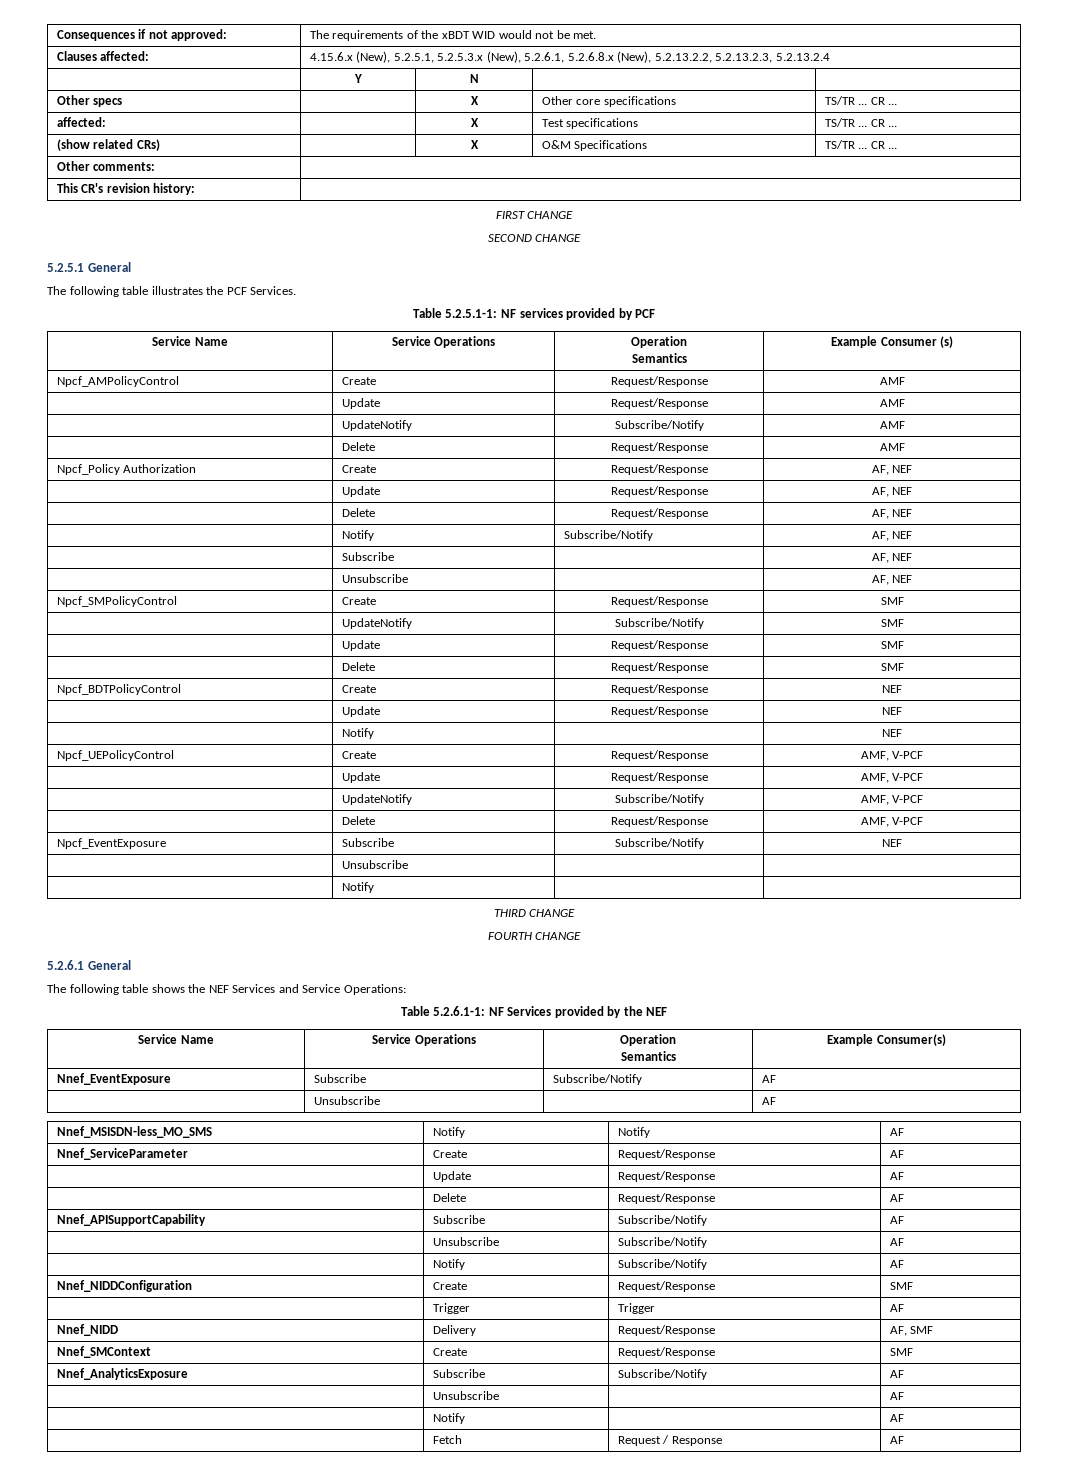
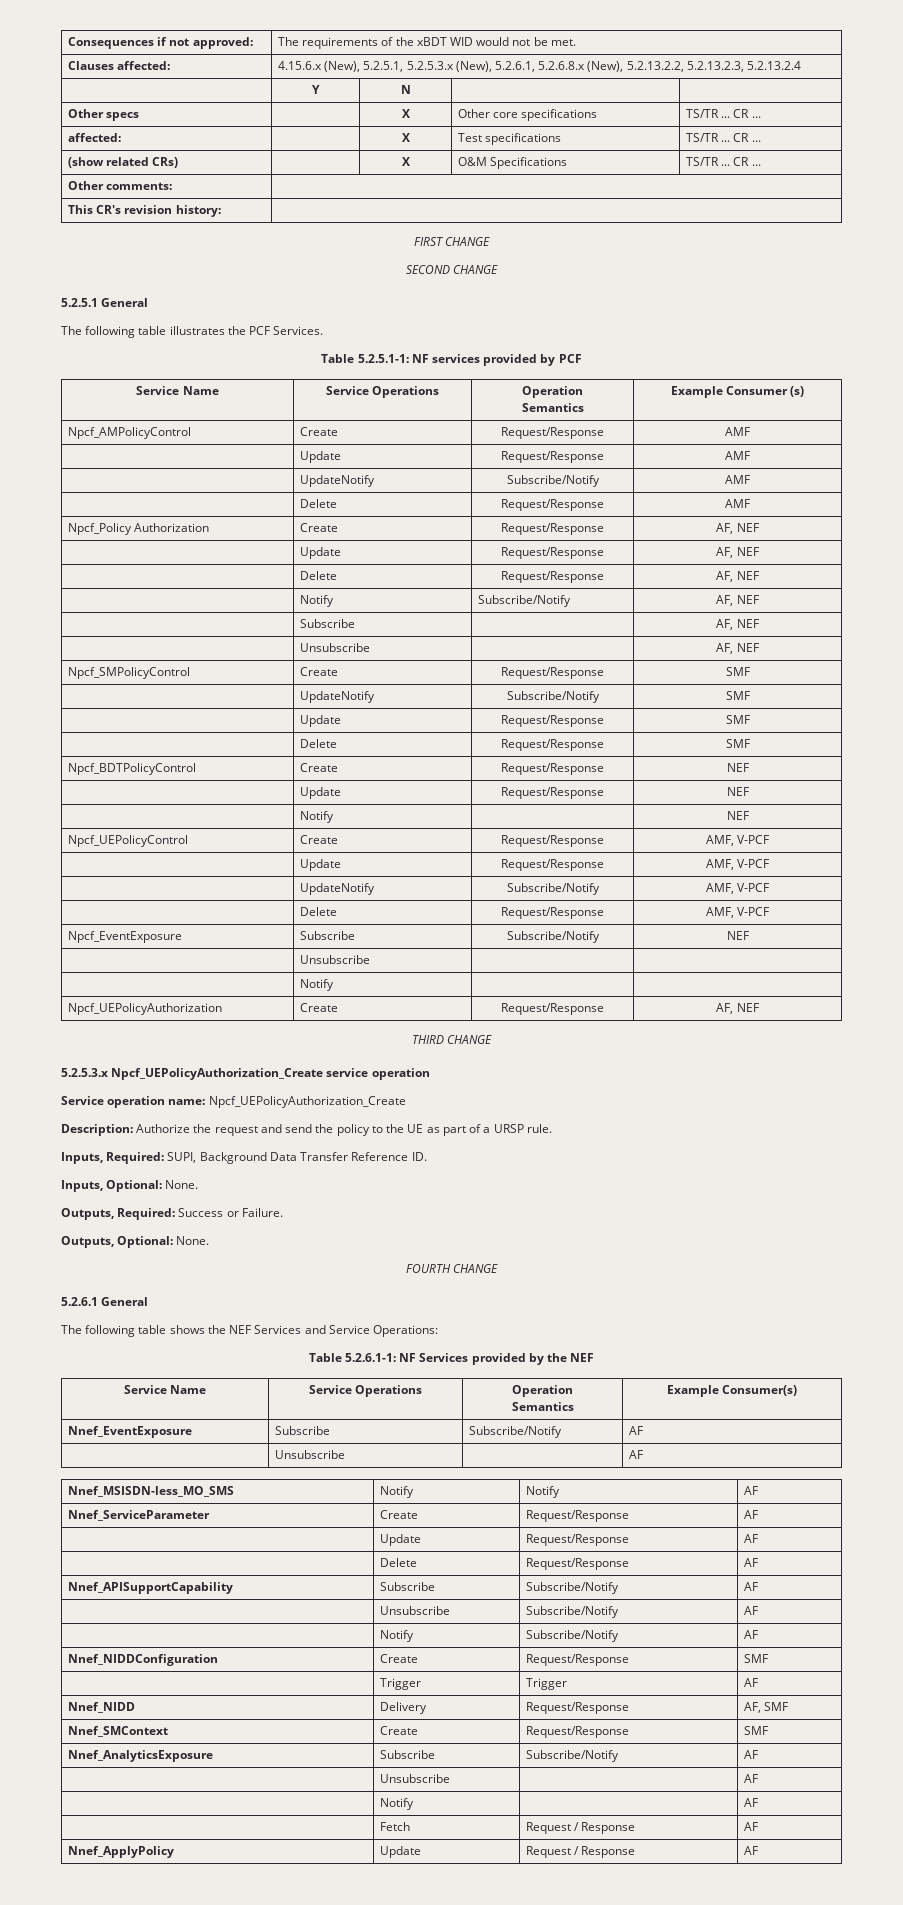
[493,909,576,917] // THIRD CHANGE -> [67,1003,222,1015] [299,1003,338,1012] [501,1003,604,1015] [716,1003,759,1014] [411,1035,493,1044] [61,1068,430,1080] [61,1096,406,1108] [61,1124,552,1136] [61,1152,427,1164] [61,1180,199,1192] [61,1208,283,1220] [61,1236,210,1248] // Npcf_UEPolicyAuthorization | Create | Request/Response | AF, NEF // THIRD CHANGE // 5.2.5.3.x Npcf_UEPolicyAuthorization_Create service operation // Service operation name: Npcf_UEPolicyAuthorization_Create // Description: Authorize the request and send the policy to the UE as part of a URSP rule. // Inputs, Required: SUPI, Background Data Transfer Reference ID. // Inputs, Optional: None. // Outputs, Required: Success or Failure. // Outputs, Optional: None.
(904, 1440) none -> [67,1846,174,1858] [379,1846,421,1858] [525,1846,636,1858] [743,1846,758,1855] // Nnef_ApplyPolicy | Update | Request / Response | AF

